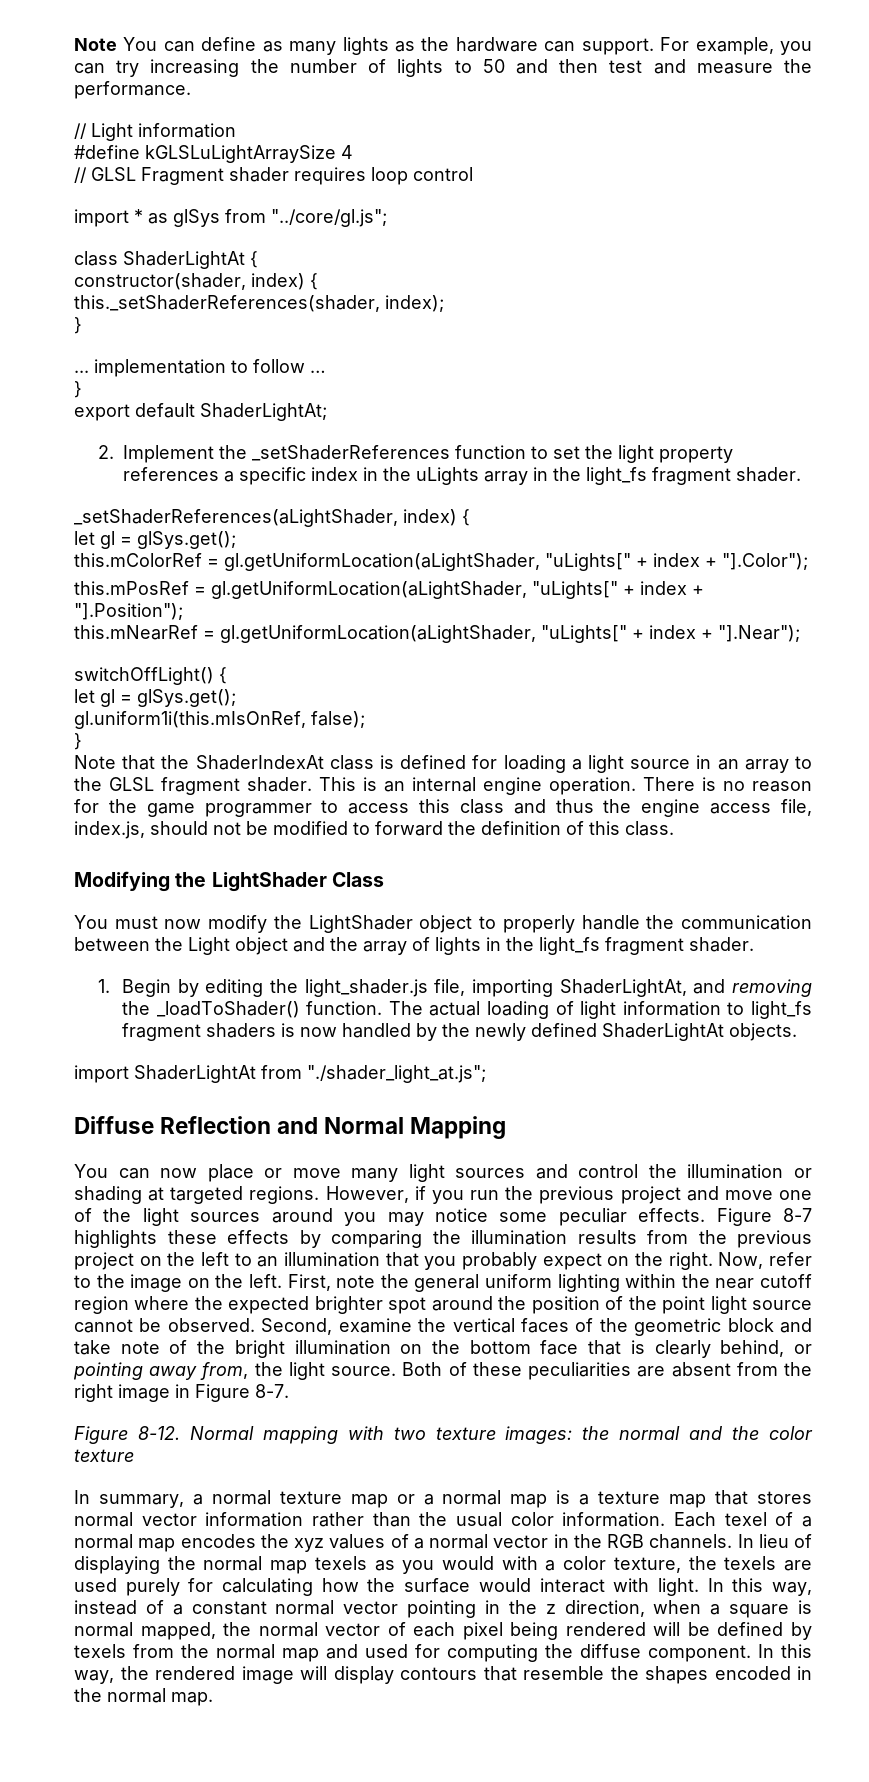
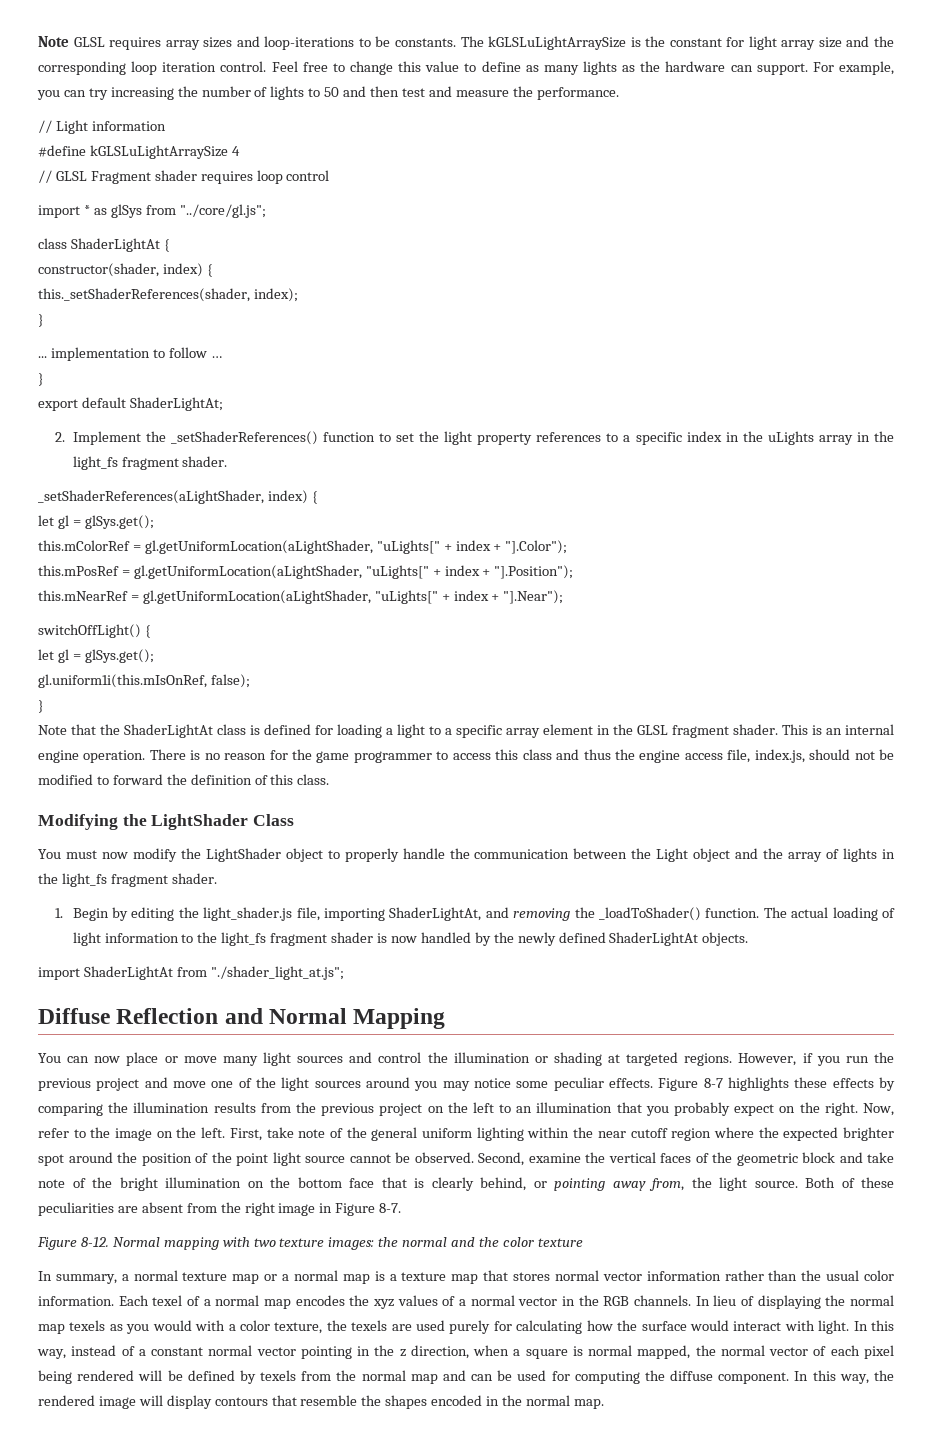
[74,37,195,52] Note You can -> [38,36,894,50] [38,61,477,75] Note GLSL requires array sizes and loop-iterations to be constants. The kGLSLuLightArraySize is the constant for light array size and the corresponding loop iteration control. Feel free to change this value to
[252,445,451,461] _setShaderReferences -> [170,431,318,445] _setShaderReferences()
(220, 474) none -> [606,433,619,442] to
[195,755,324,770] ShaderIndexAt -> [124,724,213,738] ShaderLightAt
[630,755,813,773] source in an array to -> [429,724,610,738] to a specific array element in
[750,1001,812,1019] [122,1023,277,1041] light_fs fragment shaders -> [197,932,374,946] the light_fs fragment shader
[336,1275,376,1288] note -> [266,1127,343,1138] take note of
(358, 1651) none -> [471,1370,513,1381] can be

